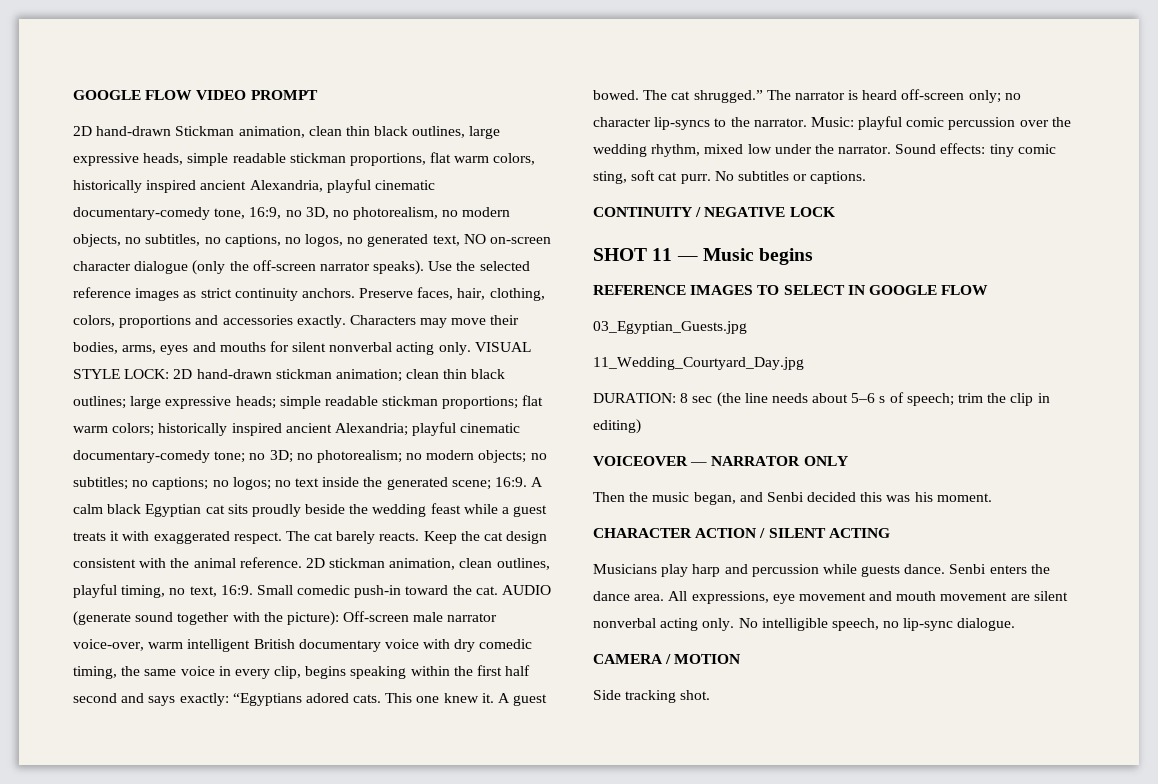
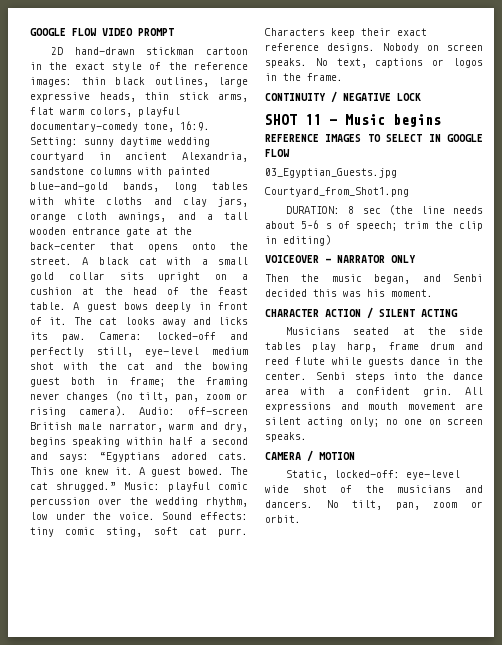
[175,126,342,138] Stickman animation, clean -> [146,47,248,55] [30,62,248,72] [30,77,72,87] stickman cartoon in the exact style of the reference images:
[187,152,536,166] [73,179,435,193] [73,207,511,220] [73,234,552,247] [73,260,530,275] [73,287,545,301] [73,315,520,328] [73,341,531,355] [73,369,506,382] [73,395,544,409] [73,422,521,436] [73,450,547,463] [73,477,544,490] [73,503,548,517] [73,531,548,544] [73,557,550,570] [73,584,552,598] [73,611,498,626] [73,639,533,652] [73,665,531,679] [73,693,229,706] simple readable stickman proportions, flat warm colors, historically inspired ancient Alexandria, playful cinematic documentary-comedy tone, 16:9, no 3D, no photorealism, no modern objects, no subtitles, no captions, no logos, no generated text, NO on-screen character dialogue (only the off-screen narrator speaks). Use the selected reference images as strict continuity anchors. Preserve faces, hair, clothing, colors, proportions and accessories exactly. Characters may move their bodies, arms, eyes and mouths for silent nonverbal acting only. VISUAL STYLE LOCK: 2D hand-drawn stickman animation; clean thin black outlines; large expressive heads; simple readable stickman proportions; flat warm colors; historically inspired ancient Alexandria; playful cinematic documentary-comedy tone; no 3D; no photorealism; no modern objects; no subtitles; no captions; no logos; no text inside the generated scene; 16:9. A calm black Egyptian cat sits proudly beside the wedding feast while a guest treats it with exaggerated respect. The cat barely reacts. Keep the cat design consistent with the animal reference. 2D stickman animation, clean outlines, playful timing, no text, 16:9. Small comedic push-in toward the cat. AUDIO (generate sound together with the picture): Off-screen male narrator voice-over, warm intelligent British documentary voice with dry comedic timing, the same voice in every clip, begins speaking within the first half second and says exactly: -> [145,92,248,102] [30,107,180,117] [30,121,210,132] [30,137,210,147] [30,152,248,162] [30,167,210,177] [30,182,248,192] [30,197,248,207] [30,212,248,222] [30,227,192,237] [30,242,248,252] [30,257,248,265] [30,272,249,282] [30,287,248,295] [30,302,248,312] [30,317,248,327] [30,332,248,342] [30,347,248,357] [30,362,248,372] [30,377,248,387] [30,391,249,402] [30,406,248,417] [30,422,249,432] [30,437,249,447] [30,452,89,462] thin stick arms, flat warm colors, playful documentary-comedy tone, 16:9. Setting: sunny daytime wedding courtyard in ancient Alexandria, sandstone columns with painted blue-and-gold bands, long tables with white cloths and clay jars, orange cloth awnings, and a tall wooden entrance gate at the back-center that opens onto the street. A black cat with a small gold collar sits upright on a cushion at the head of the feast table. A guest bows deeply in front of it. The cat looks away and licks its paw. Camera: locked-off and perfectly still, eye-level medium shot with the cat and the bowing guest both in frame; the framing never changes (no tilt, pan, zoom or rising camera). Audio: off-screen British male narrator, warm and dry, begins speaking within half a second and says:
[766,89,1021,103] [593,117,807,130] The narrator is heard off-screen only; no character lip-syncs to the narrator. -> (116, 487) none
[704,144,744,154] mixed -> (248, 502) none
[838,145,892,154] narrator. -> [118,512,155,520] voice.
[714,171,867,184] No subtitles or captions. -> [265,28,427,38] [265,43,483,53] [265,58,483,68] [265,73,343,81] Characters keep their exact reference designs. Nobody on screen speaks. No text, captions or logos in the frame.
[593,357,804,370] 11_Wedding_Courtyard_Day.jpg -> [265,187,409,197] Courtyard_from_Shot1.png
[661,564,1050,577] [593,591,866,604] play harp and percussion while guests dance. Senbi enters the dance area. All expressions, eye movement -> [353,327,483,335] [265,342,483,352] [265,357,483,367] [265,372,483,382] [265,387,483,397] [265,402,331,412] seated at the side tables play harp, frame drum and reed flute while guests dance in the center. Senbi steps into the dance area with a confident grin. All expressions
[593,618,1016,631] [593,654,741,664] [593,690,711,703] nonverbal acting only. No intelligible speech, no lip-sync dialogue. // CAMERA / MOTION // Side tracking shot. -> [307,417,483,427] [265,432,307,442] [265,450,355,462] [286,470,461,480] [265,485,483,493] [265,500,483,510] [265,515,301,523] acting only; no one on screen speaks. // CAMERA / MOTION // Static, locked-off: eye-level wide shot of the musicians and dancers. No tilt, pan, zoom or orbit.

